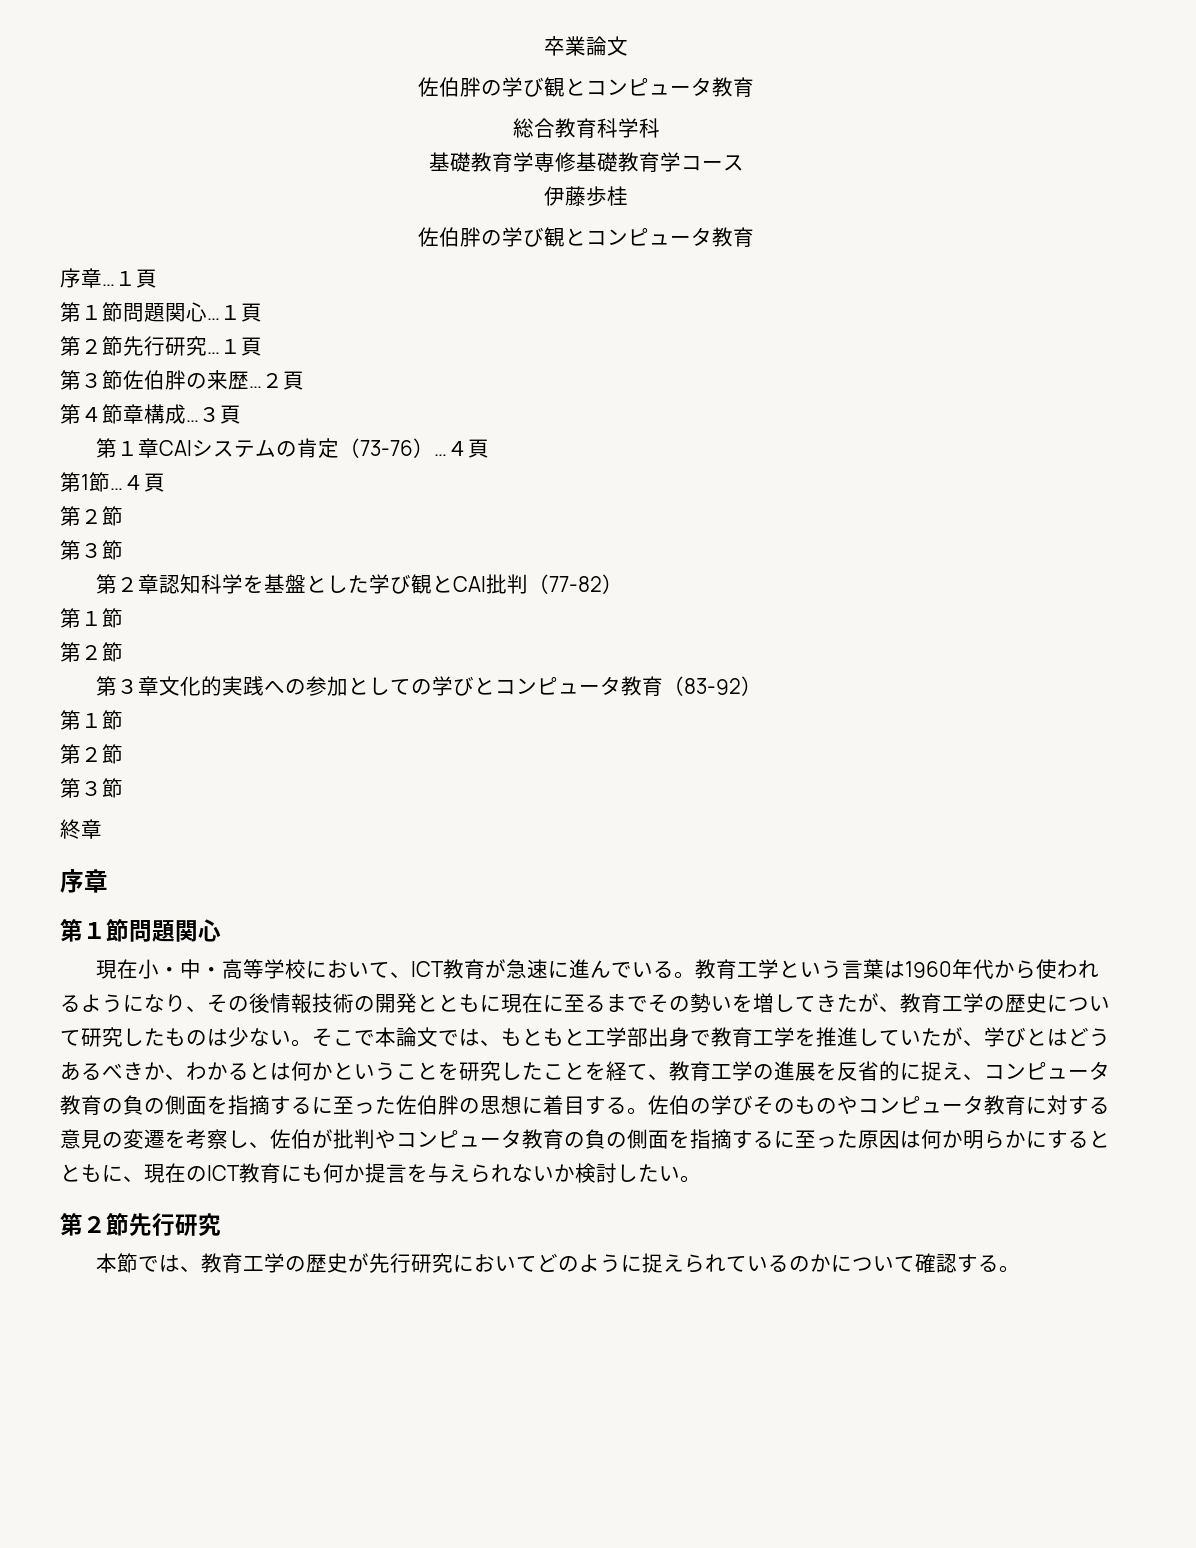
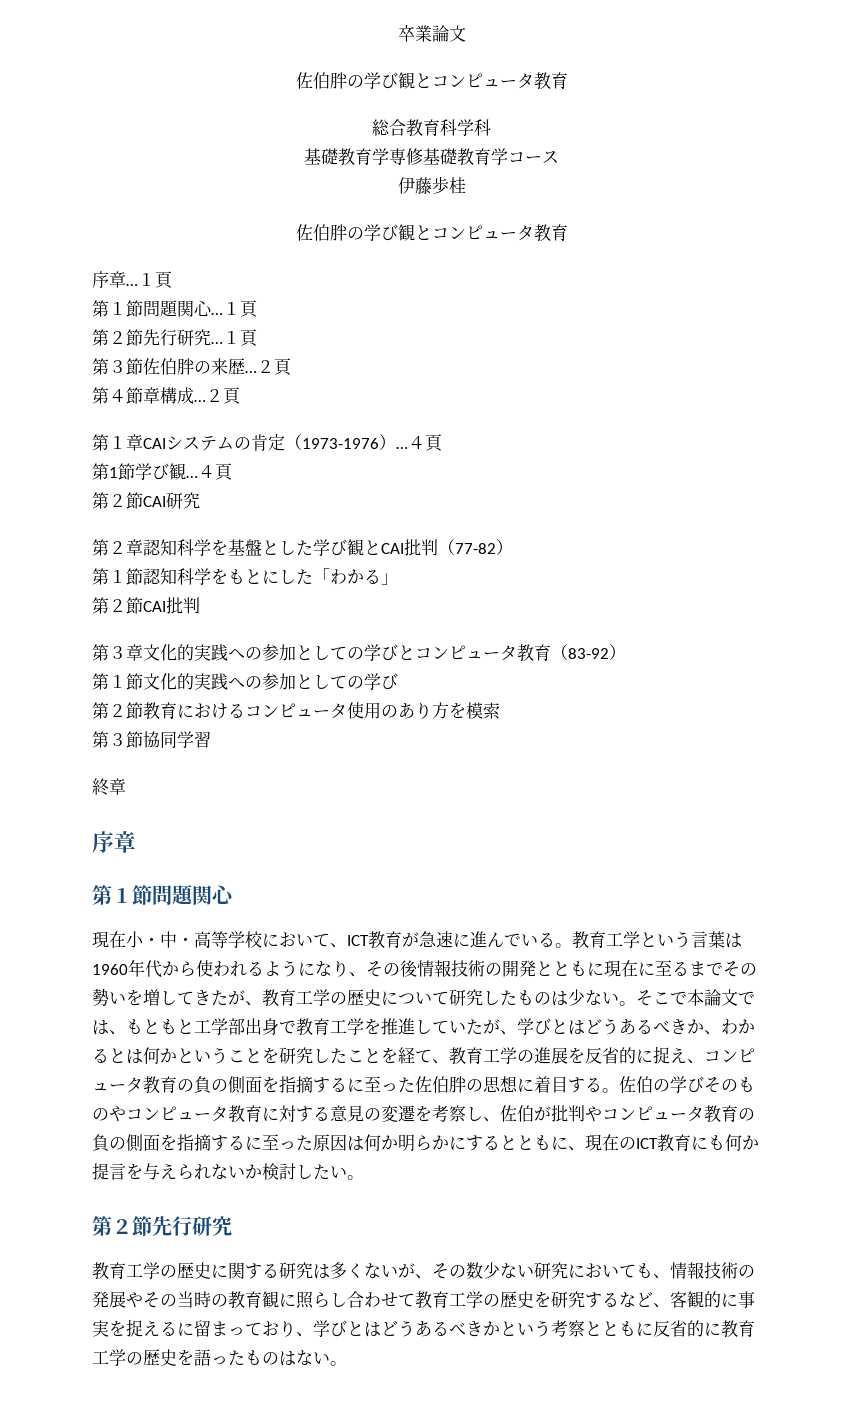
[199,407,220,422] ３ -> [206,389,223,402] ２
[359,440,413,456] 73-76 -> [302,438,379,449] 1973-1976
(110, 482) none -> [135,463,186,480] 学び観
[60,540,123,560] // 第３節 -> [143,492,200,509] CAI研究
[60,642,123,662] // 第２節 -> [143,568,398,585] [92,597,200,614] 認知科学をもとにした「わかる」 // 第２節CAI批判
[60,744,123,764] [60,778,123,798] // 第２節 // 第３節 -> [143,673,398,690] [92,702,500,720] [92,731,211,748] 文化的実践への参加としての学び // 第２節教育におけるコンピュータ使用のあり方を模索 // 第３節協同学習
[95,1253,999,1273] 本節では、教育工学の歴史が先行研究においてどのように捉えられているのかについて確認する -> [92,1262,755,1280] [92,1291,755,1309] [92,1319,755,1338] [92,1349,330,1366] 教育工学の歴史に関する研究は多くないが、その数少ない研究においても、情報技術の発展やその当時の教育観に照らし合わせて教育工学の歴史を研究するなど、客観的に事実を捉えるに留まっており、学びとはどうあるべきかという考察とともに反省的に教育工学の歴史を語ったものはない

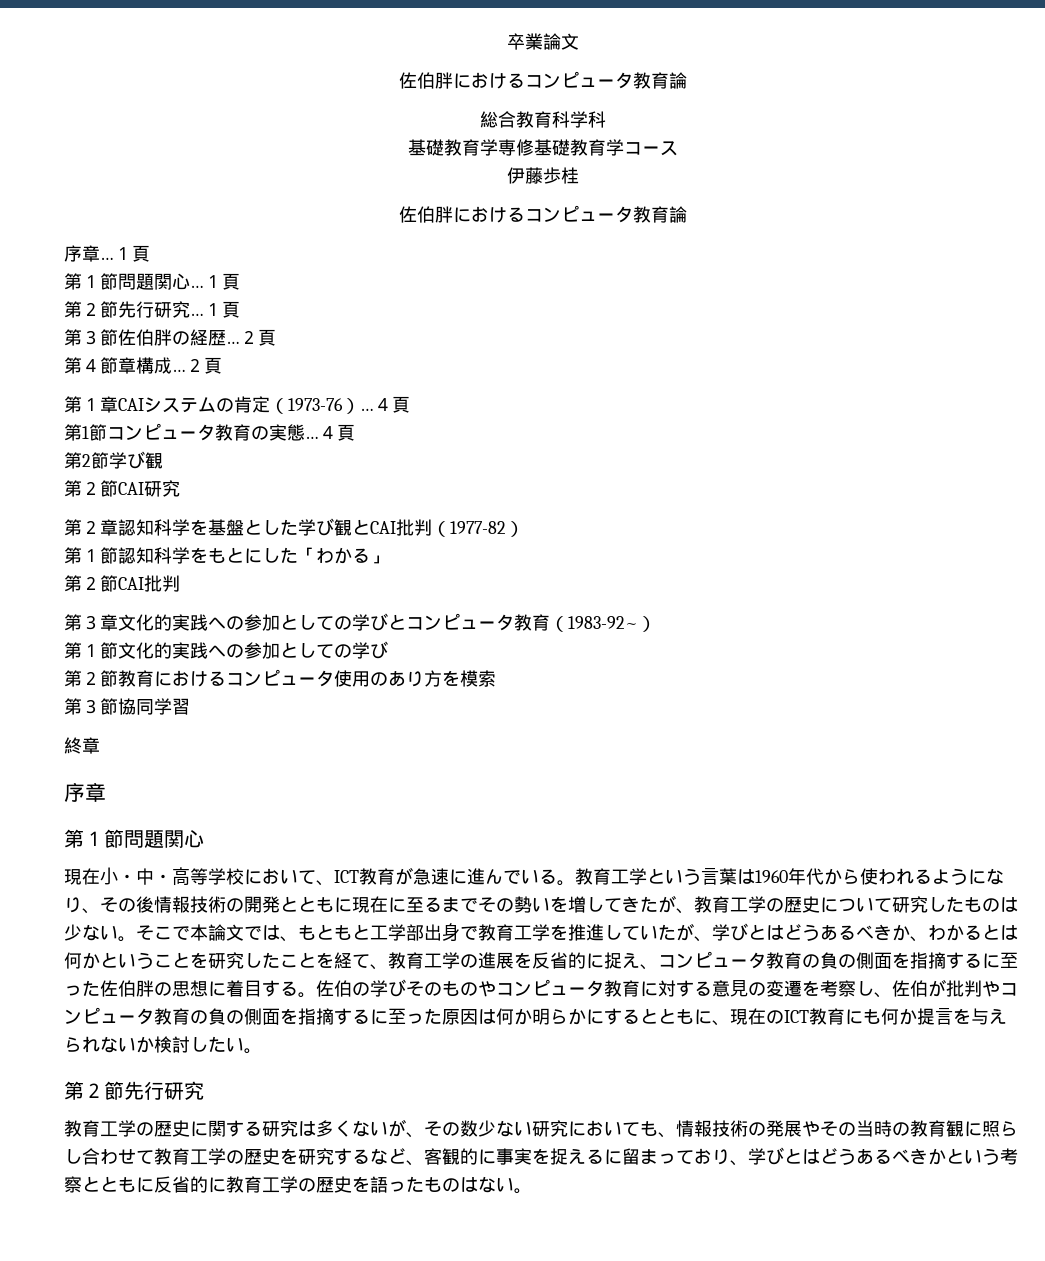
[346,72,568,90] の学び観とコンピュータ教育 -> [452,71,687,89] におけるコンピュータ教育論
[346,224,568,242] の学び観とコンピュータ教育 -> [452,205,687,223] におけるコンピュータ教育論
[211,358,228,375] 来 -> [190,329,208,346] 経
[302,438,379,449] 1973-1976 -> [288,398,343,411] 1973-76
[135,463,233,481] 学び観…４頁 -> [107,423,355,441] [64,451,163,469] コンピュータ教育の実態…４頁 // 第2節学び観
[455,543,496,554] 77-82 -> [450,521,506,534] 1977-82
[568,648,609,659] 83-92 -> [568,616,638,629] 1983-92~

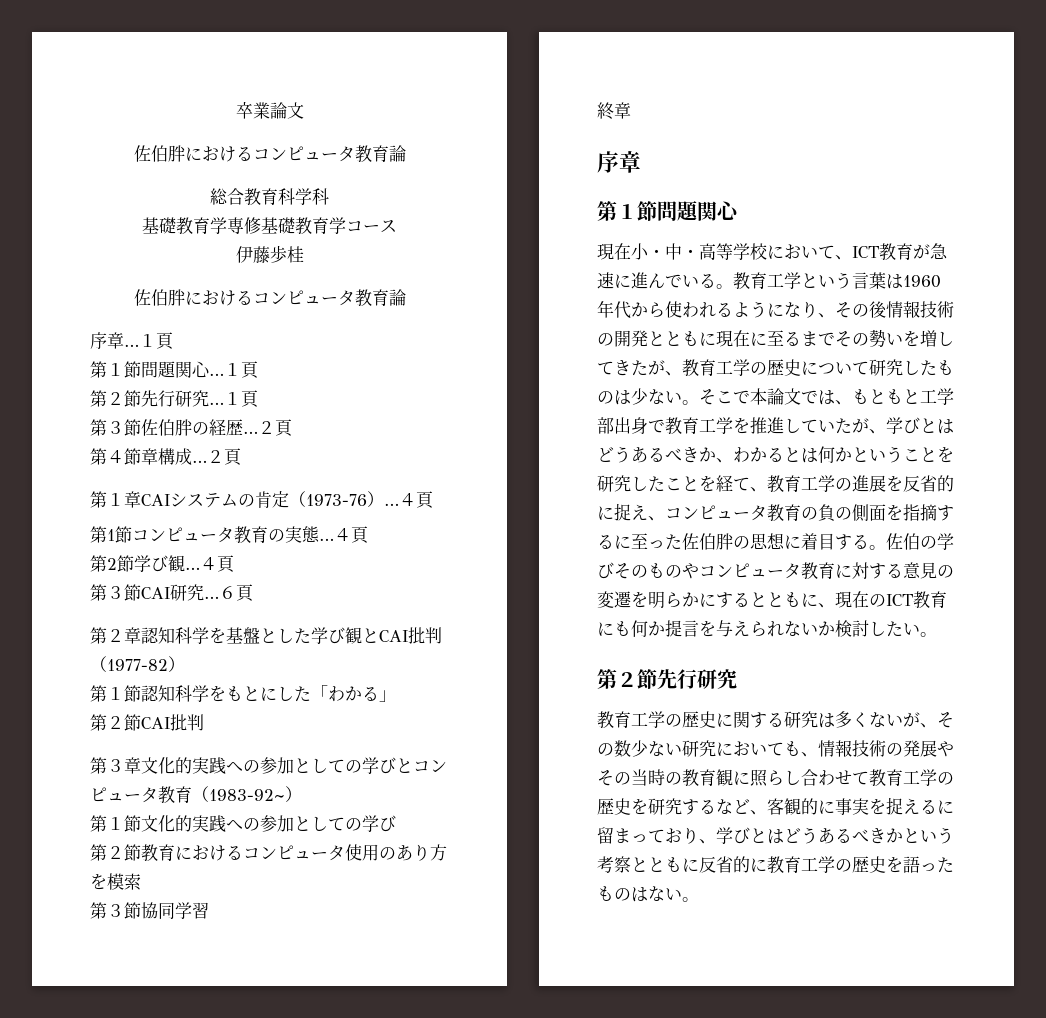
[64,480,100,497] // 第２ -> [185,555,235,573] [90,584,124,601] …４頁 // 第３
(180, 488) none -> [204,584,254,602] …６頁
[820,979,1018,998] [64,1007,532,1025] 考察し、佐伯が批判やコンピュータ教育の負の側⾯を指摘するに⾄った原因は何か -> (648, 599) none

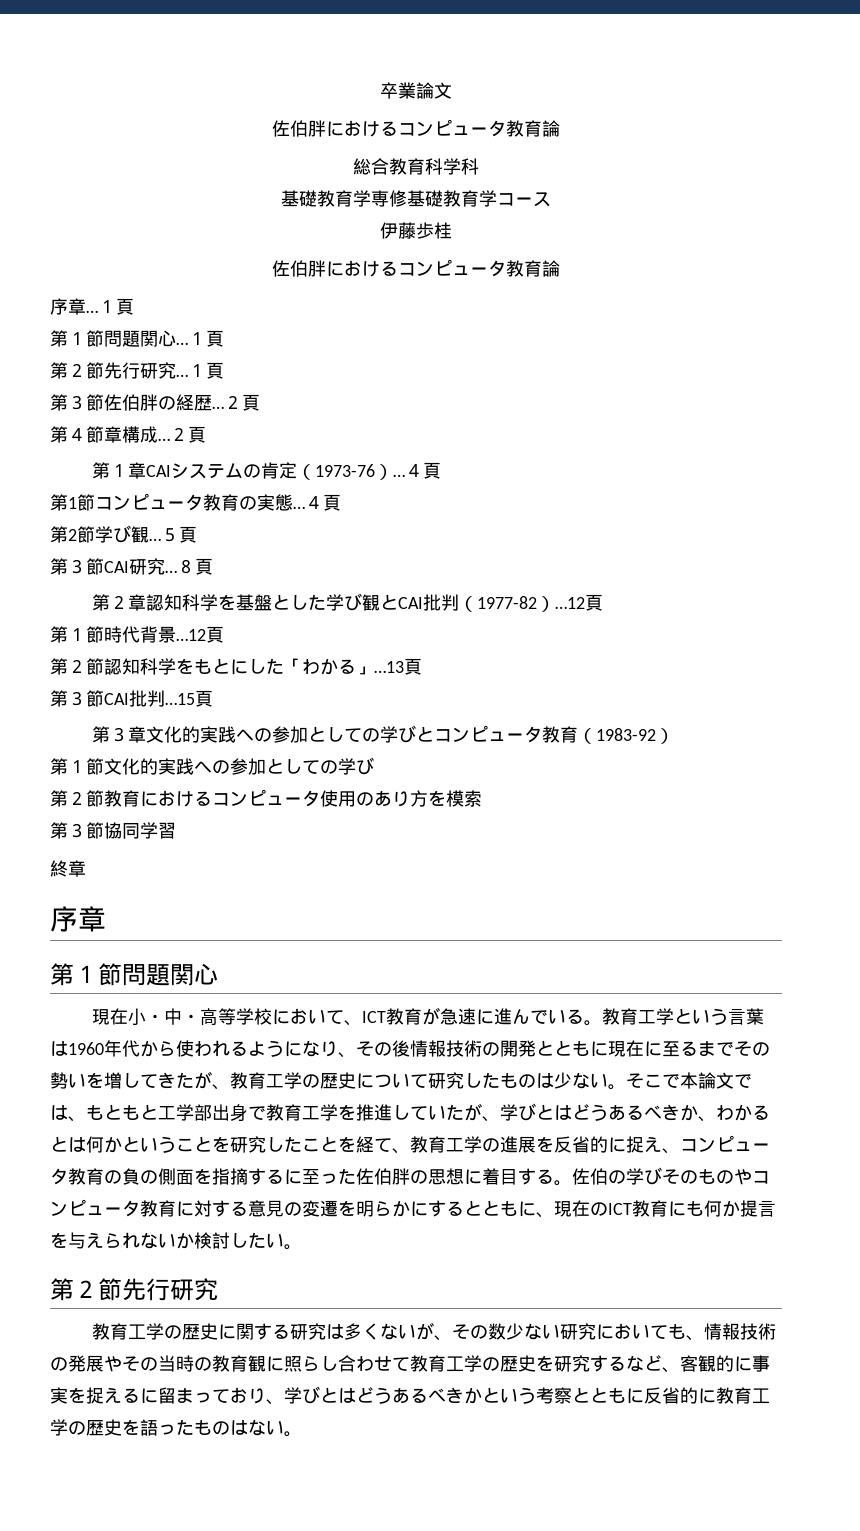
[200,557,217,570] ４ -> [161,528,179,542] ５
[219,586,236,599] ６ -> [177,559,195,574] ８
[90,685,141,702] // 第１節 -> [555,594,604,611] [50,626,224,643] [50,658,104,675] …12頁 // 第１節時代背景…12頁 // 第２節
[90,714,124,731] // 第２ -> [374,658,422,675] [50,690,86,707] …13頁 // 第３
(204, 722) none -> [165,690,213,707] …15頁
[209,789,285,801] 1983-92~ -> [596,728,657,741] 1983-92

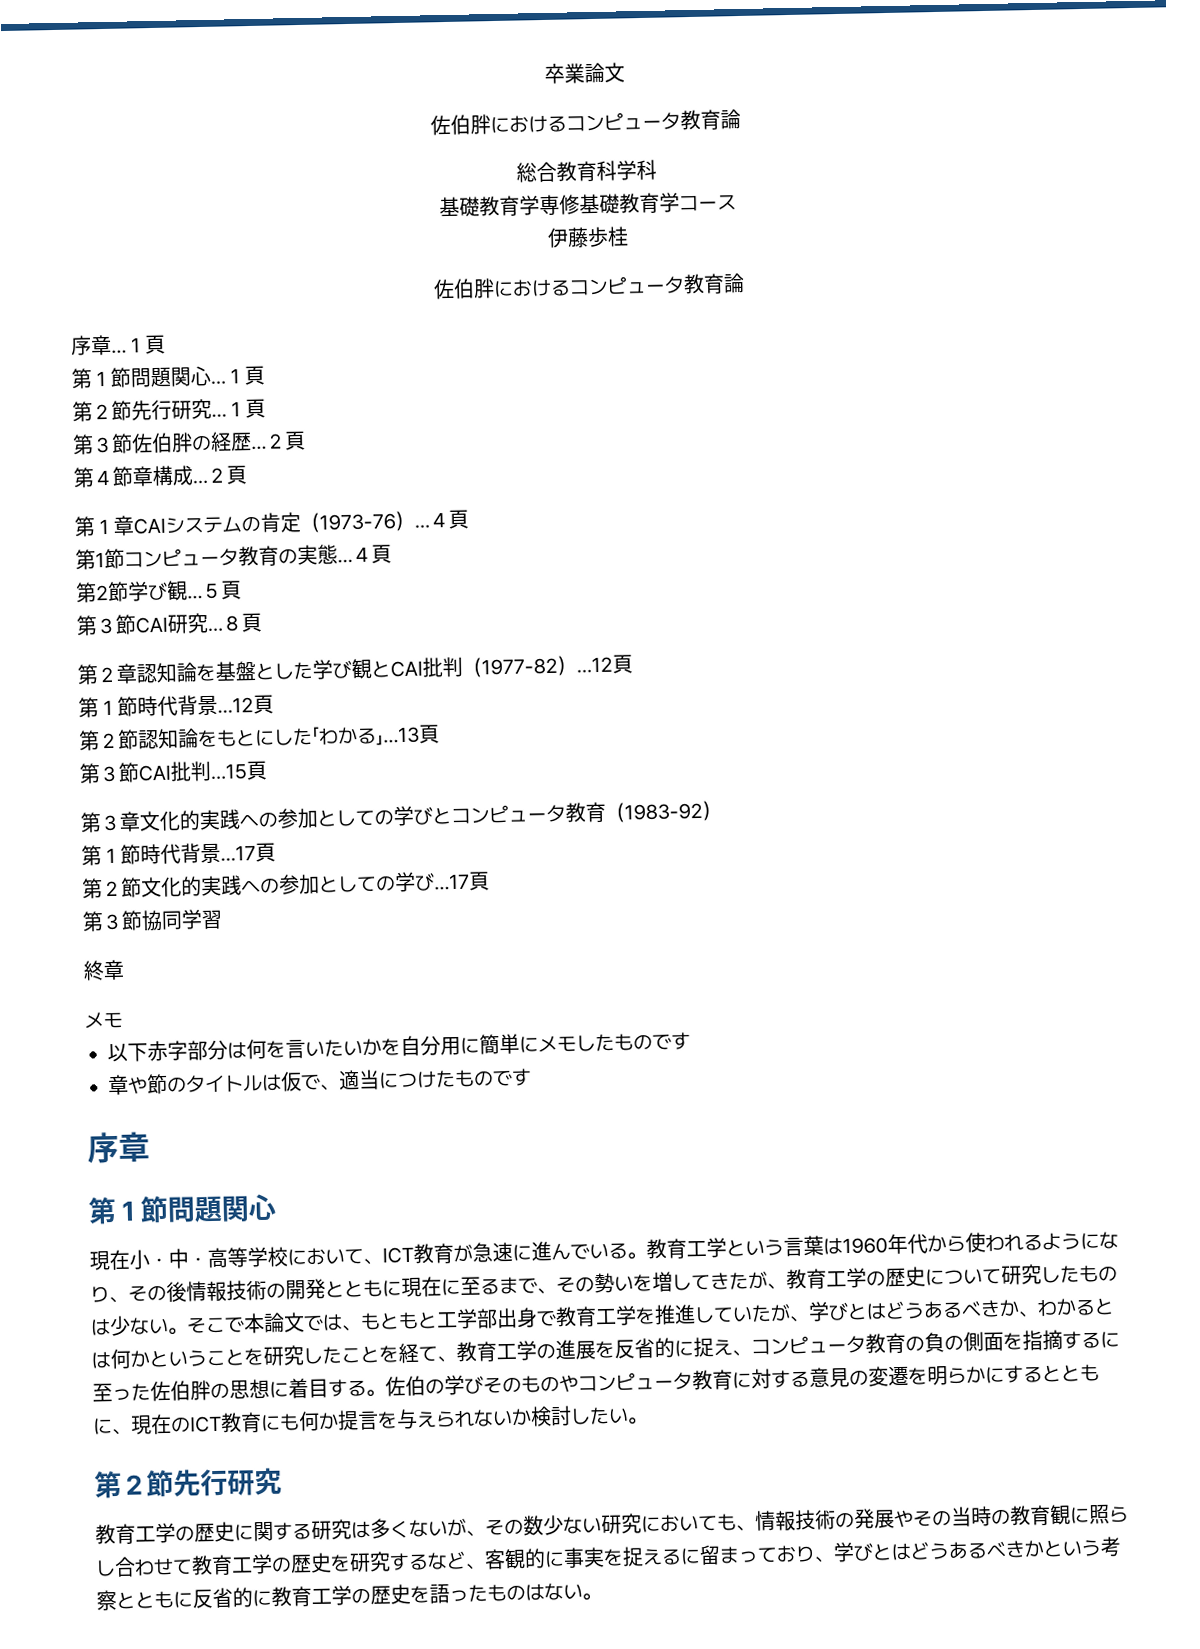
[182,594,219,611] 科学 -> [176,662,198,683] 論
[140,658,176,675] 科学 -> [177,728,199,749] 論
[104,757,374,775] [50,789,482,807] 文化的実践への参加としての学び // 第２節教育におけるコンピュータ使用のあり方を模索 -> [140,842,276,865] [81,871,490,899] 時代背景…17頁 // 第２節文化的実践への参加としての学び…17頁
(86, 868) none -> [84,1012,124,1029] [107,1032,691,1063] [108,1068,532,1096] // メモ // 以下赤字部分は何を言いたいかを自分用に簡単にメモしたものです // 章や節のタイトルは仮で、適当につけたものです
(734, 1049) none -> [537,1287,557,1295] 、

